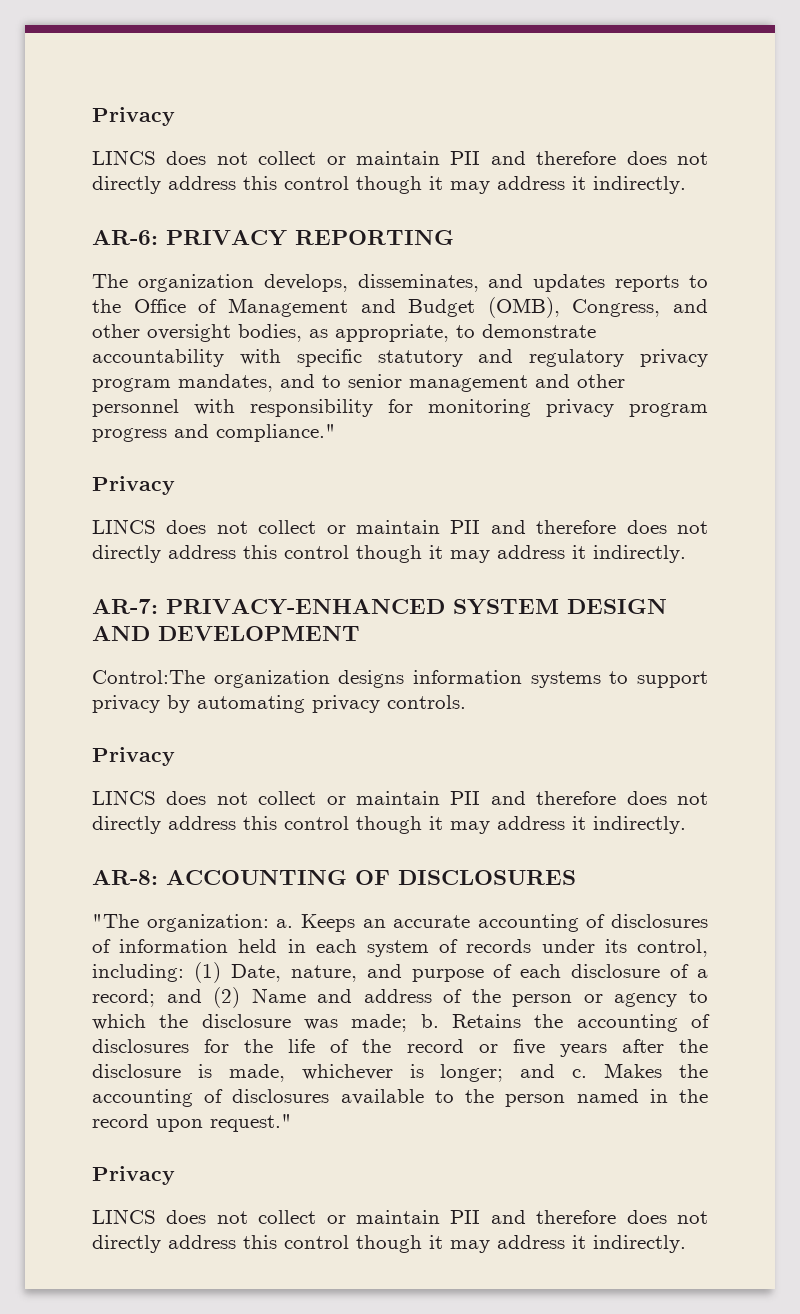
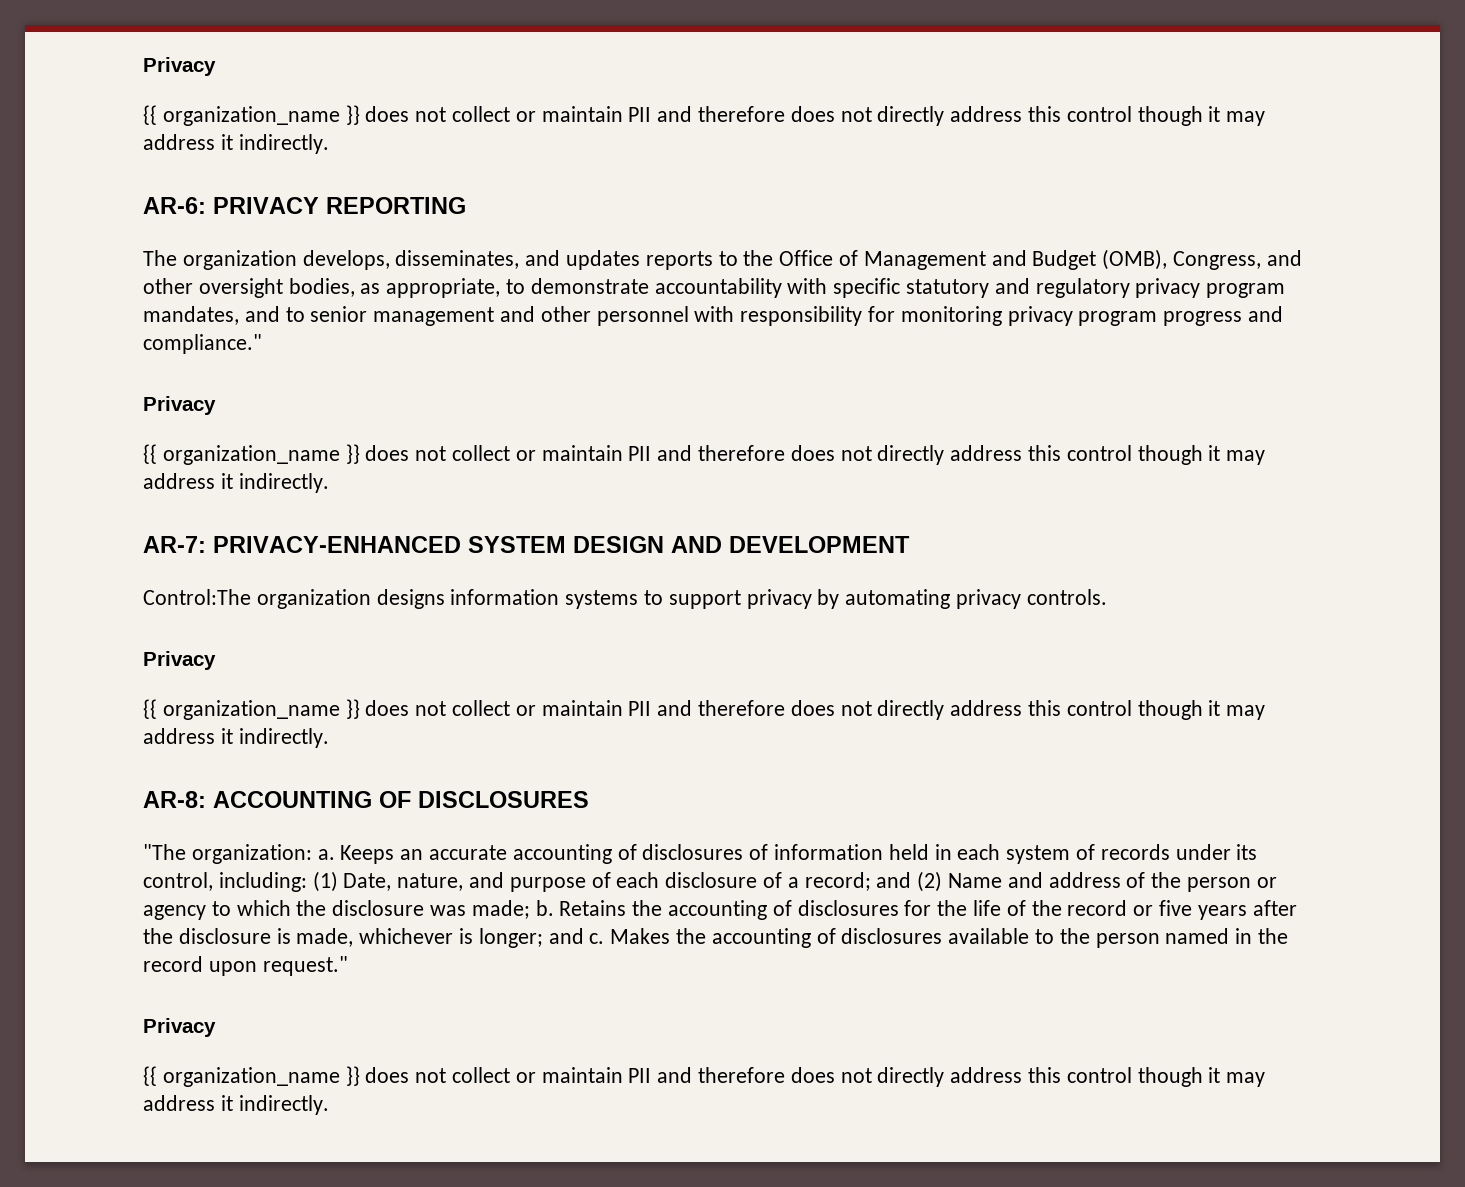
[92,107,175,126] [92,150,156,165] Privacy // LINCS -> [143,57,216,76] [143,105,360,126] Privacy // {{ organization_name }}
[92,519,156,534] LINCS -> [143,444,360,465] {{ organization_name }}
[92,790,156,805] LINCS -> [143,699,360,720] {{ organization_name }}
[92,1209,156,1224] LINCS -> [143,1066,360,1087] {{ organization_name }}

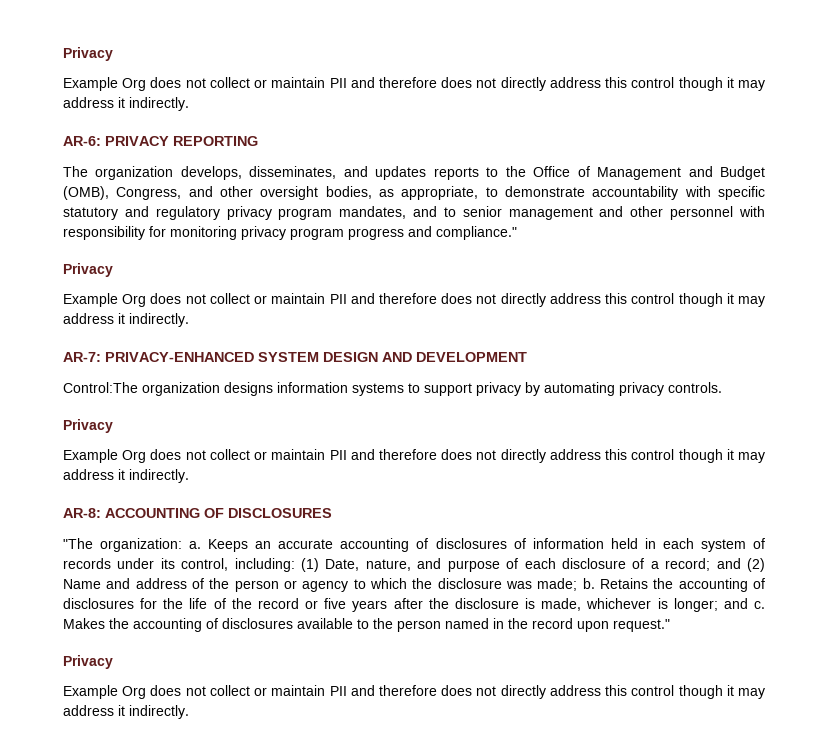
[143,57,216,76] [143,105,360,126] Privacy // {{ organization_name }} -> [63,47,113,61] [63,77,147,91] Privacy // Example Org
[143,444,360,465] {{ organization_name }} -> [63,293,147,307] Example Org
[143,699,360,720] {{ organization_name }} -> [63,449,147,463] Example Org
[143,1066,360,1087] {{ organization_name }} -> [63,685,147,699] Example Org

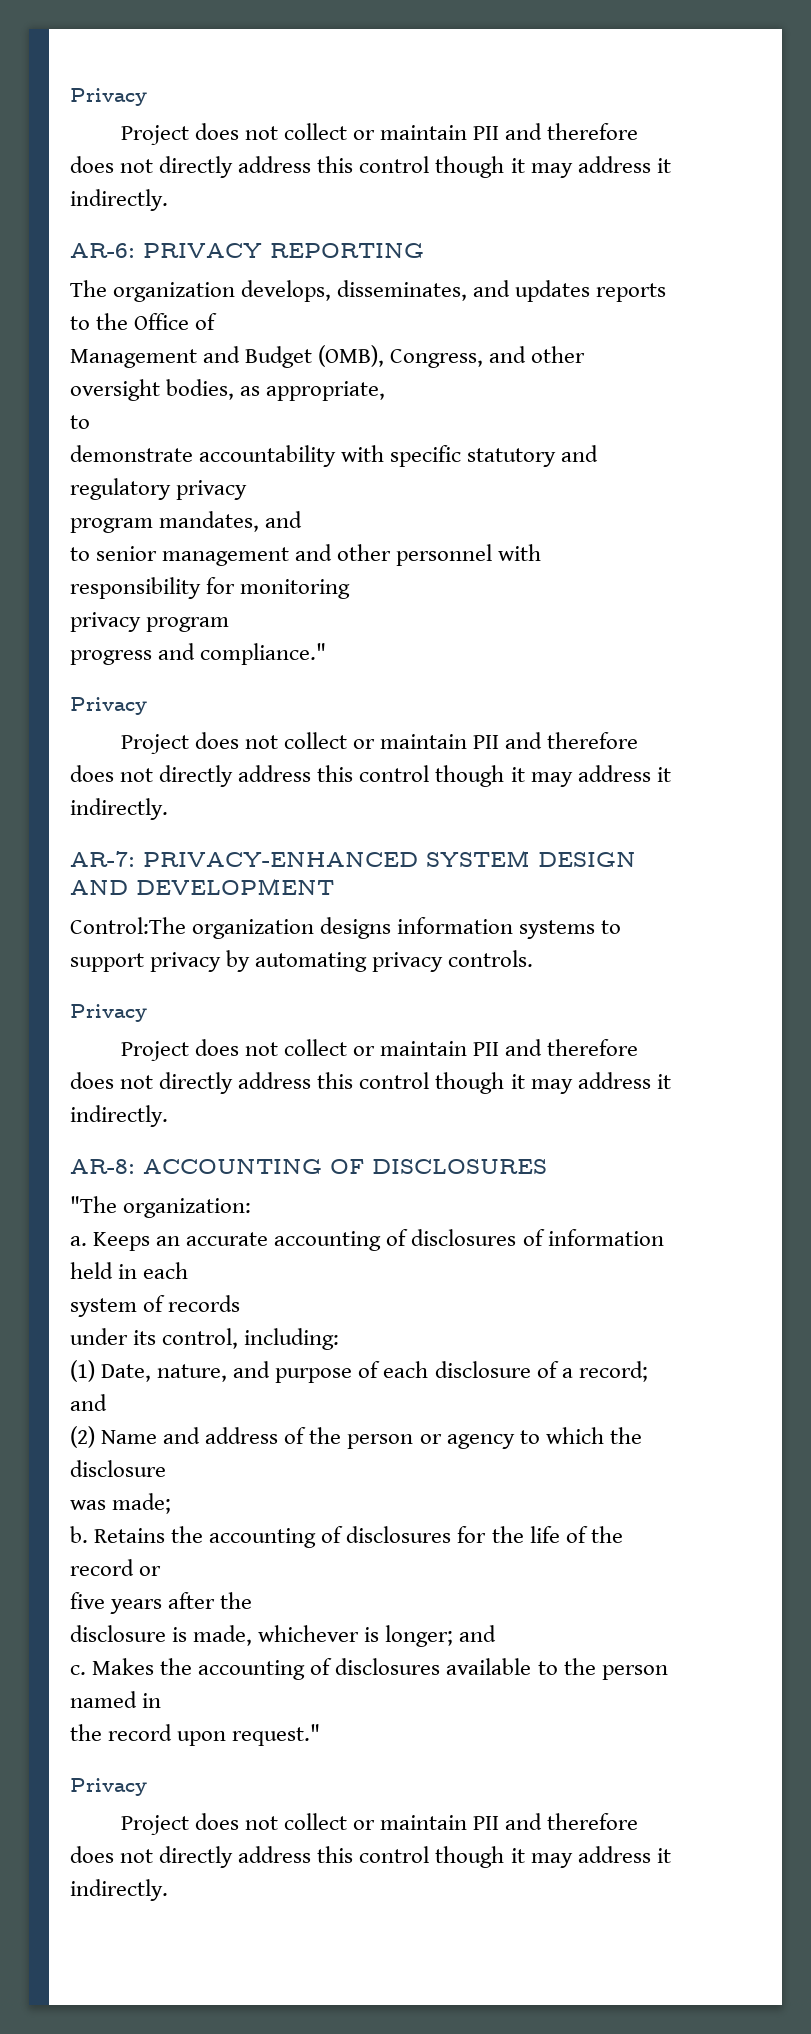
[63,47,113,61] [63,77,147,91] Privacy // Example Org -> [70,88,147,106] [120,125,189,145] Privacy // Project
(590, 171) none -> (218, 321) //
[485,187,498,197] to -> [70,415,90,429] // to //
(272, 213) none -> (248, 490) //
(438, 211) none -> (303, 519) //
[241,226,344,240] privacy program -> [70,612,230,632] // privacy program //
[63,293,147,307] Example Org -> [120,734,189,754] Project
[63,449,147,463] Example Org -> [120,1041,189,1061] Project
(183, 545) none -> (252, 1208) //
(694, 543) none -> (189, 1270) //
(111, 563) none -> (241, 1303) //
(295, 565) none -> (340, 1339) //
(741, 563) none -> (107, 1402) //
(502, 583) none -> (166, 1468) //
(578, 584) none -> (172, 1503) //
(319, 604) none -> (162, 1571) //
(449, 603) none -> (253, 1600) //
(748, 603) none -> (497, 1633) //
(504, 623) none -> (162, 1700) //
[63,685,147,699] Example Org -> [120,1815,189,1835] Project

